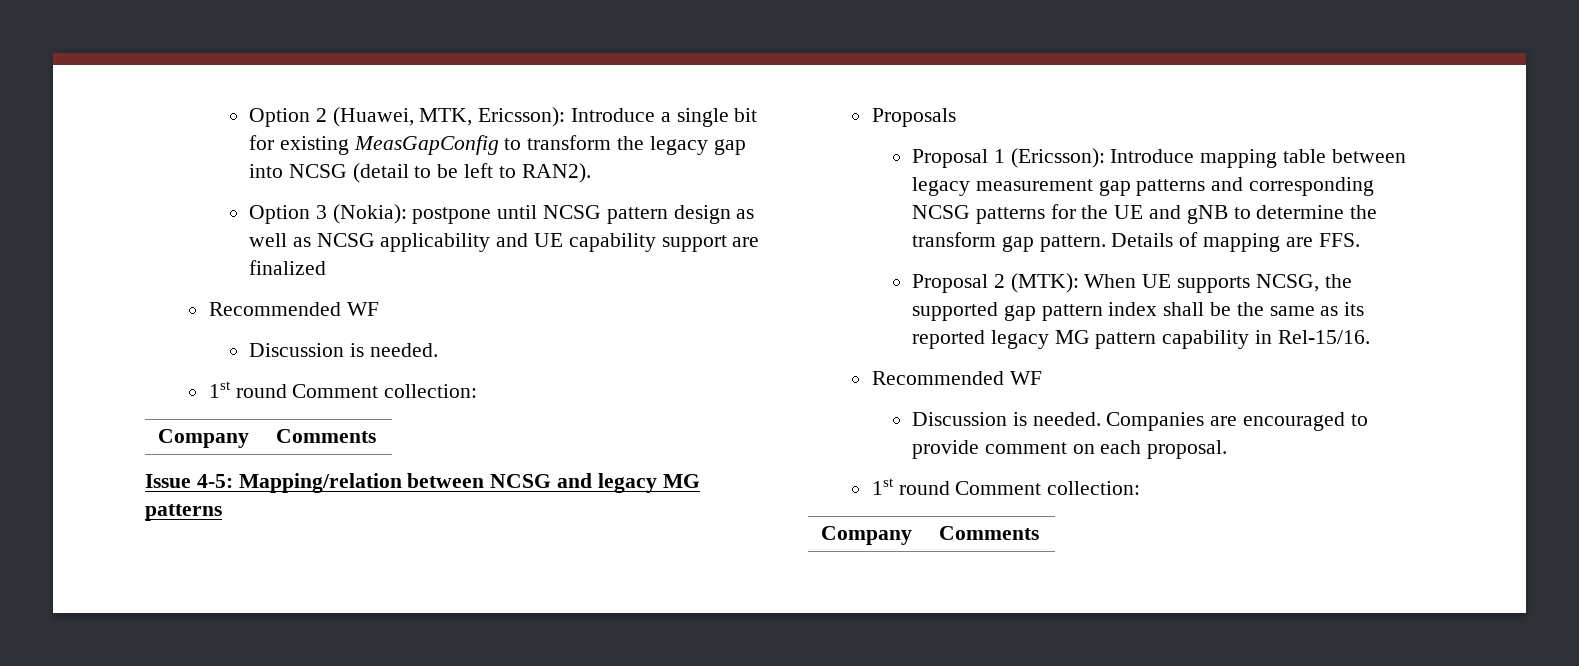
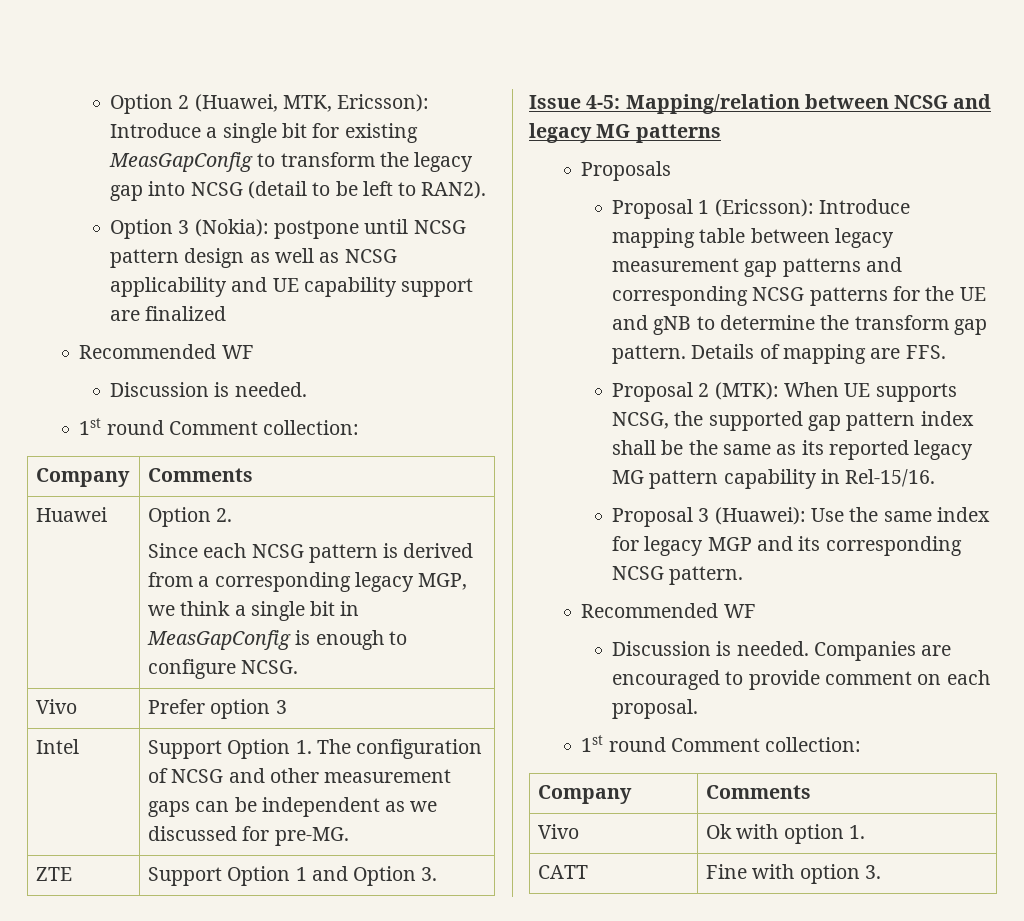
(377, 436) none -> [36,507,108,522] [148,507,233,527] [148,543,474,563] [148,572,468,592] [148,601,360,621] [147,630,407,650] [148,659,299,679] [36,699,78,714] [148,699,287,719] [36,739,80,754] [148,739,483,759] [148,768,452,783] [148,797,438,817] [148,826,349,846] [36,867,73,881] [148,866,438,886] // Huawei | Option 2. // Since each NCSG pattern is derived from a corresponding legacy MGP, we think a single bit in MeasGapConfig is enough to configure NCSG. // Vivo | Prefer option 3 // Intel | Support Option 1. The configuration of NCSG and other measurement gaps can be independent as we discussed for pre-MG. // ZTE | Support Option 1 and Option 3.
(1370, 337) none -> [612,507,990,527] [612,536,962,556] [612,566,744,585] // Proposal 3 (Huawei): Use the same index for legacy MGP and its corresponding NCSG pattern.
(1040, 533) none -> [538,824,580,839] [706,824,865,844] [538,865,589,879] [706,864,881,884] // Vivo | Ok with option 1. // CATT | Fine with option 3.

